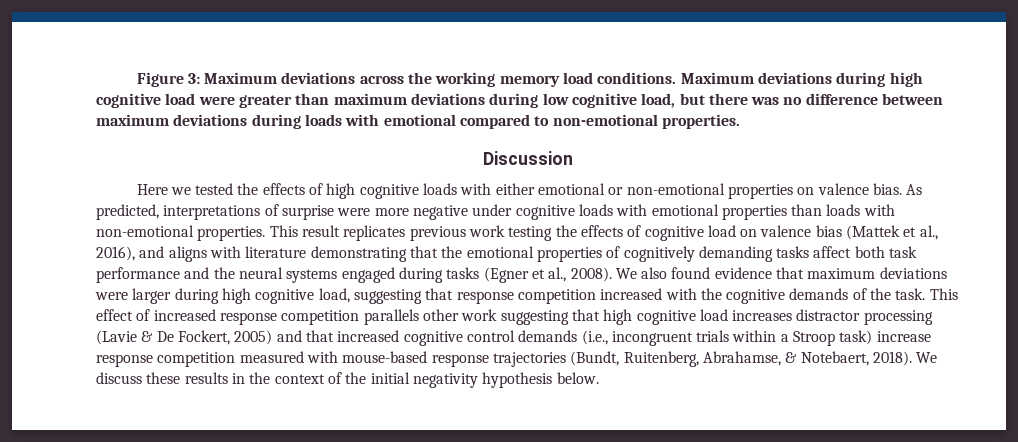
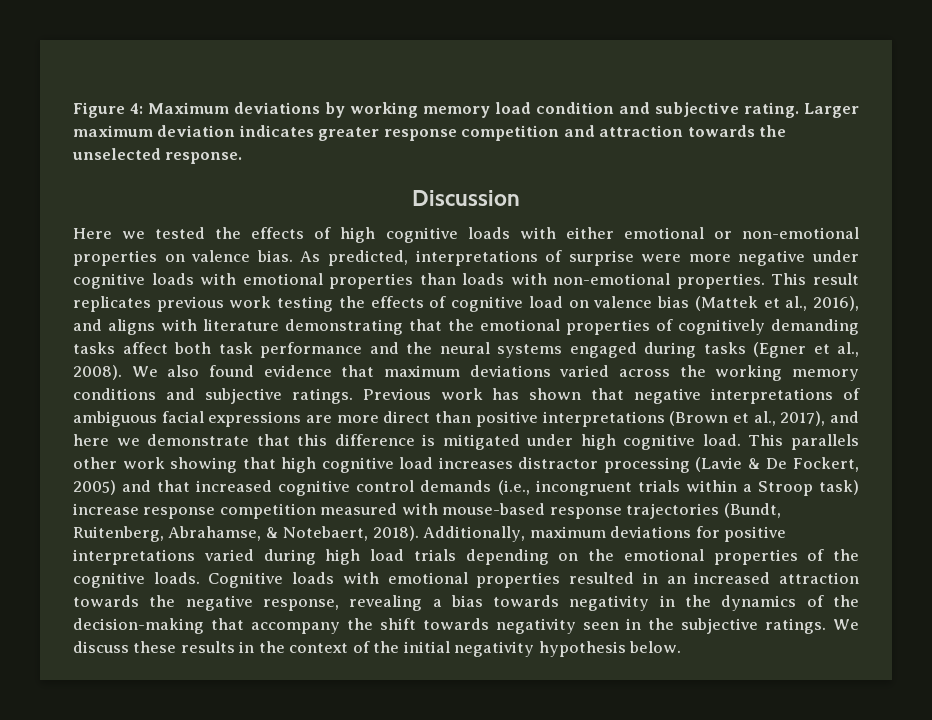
[187,72,433,84] 3: Maximum deviations across the -> [130,102,345,118] 4: Maximum deviations by
[597,72,923,87] [96,93,944,108] [96,114,740,129] conditions. Maximum deviations during high cognitive load were greater than maximum deviations during low cognitive load, but there was no difference between maximum deviations during loads with emotional compared to non-emotional properties. -> [536,102,859,118] [73,125,787,141] [72,148,243,164] condition and subjective rating. Larger maximum deviation indicates greater response competition and attraction towards the unselected response.
[95,288,958,304] [96,309,360,325] were larger during high cognitive load, suggesting that response competition increased with the cognitive demands of the task. This effect of increased response competition -> [559,365,859,381] [73,388,860,404] [73,411,860,427] [73,434,784,450] varied across the working memory conditions and subjective ratings. Previous work has shown that negative interpretations of ambiguous facial expressions are more direct than positive interpretations (Brown et al., 2017), and here we demonstrate that this difference is mitigated under high cognitive load. This
[500,310,569,325] suggesting -> [170,457,238,473] showing
(912, 358) none -> [423,526,787,542] [73,549,859,565] [73,572,860,588] [73,595,859,611] [73,618,826,634] Additionally, maximum deviations for positive interpretations varied during high load trials depending on the emotional properties of the cognitive loads. Cognitive loads with emotional properties resulted in an increased attraction towards the negative response, revealing a bias towards negativity in the dynamics of the decision-making that accompany the shift towards negativity seen in the subjective ratings.

